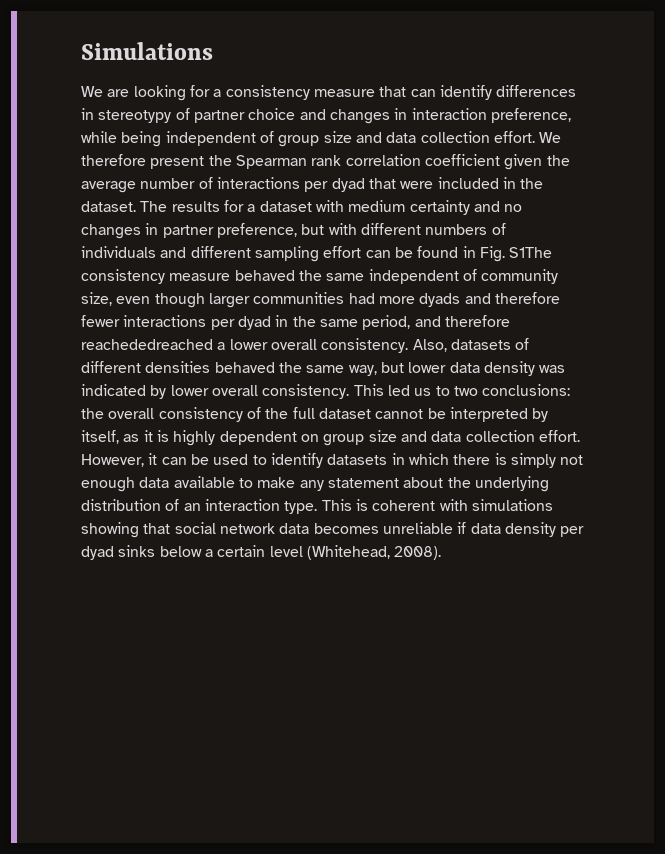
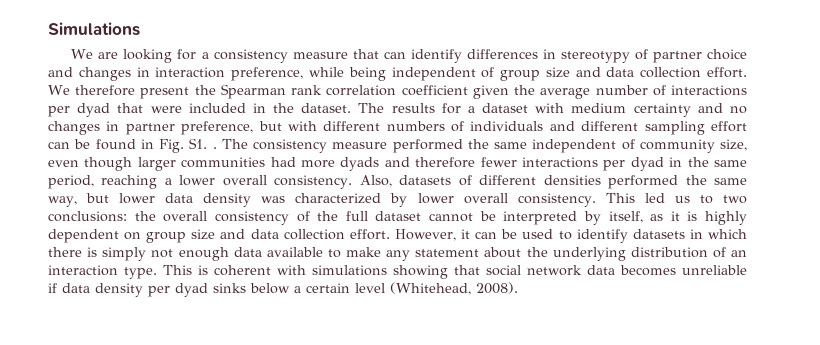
[509,247,553,258] [81,269,295,284] S1The consistency measure behaved -> [189,138,463,153] S1. . The consistency measure performed
[414,315,510,327] [81,339,213,350] and therefore reachededreached -> [101,175,158,189] reaching
[214,362,275,373] behaved -> [608,175,679,189] performed
[81,384,146,396] indicated -> [295,193,382,204] characterized

